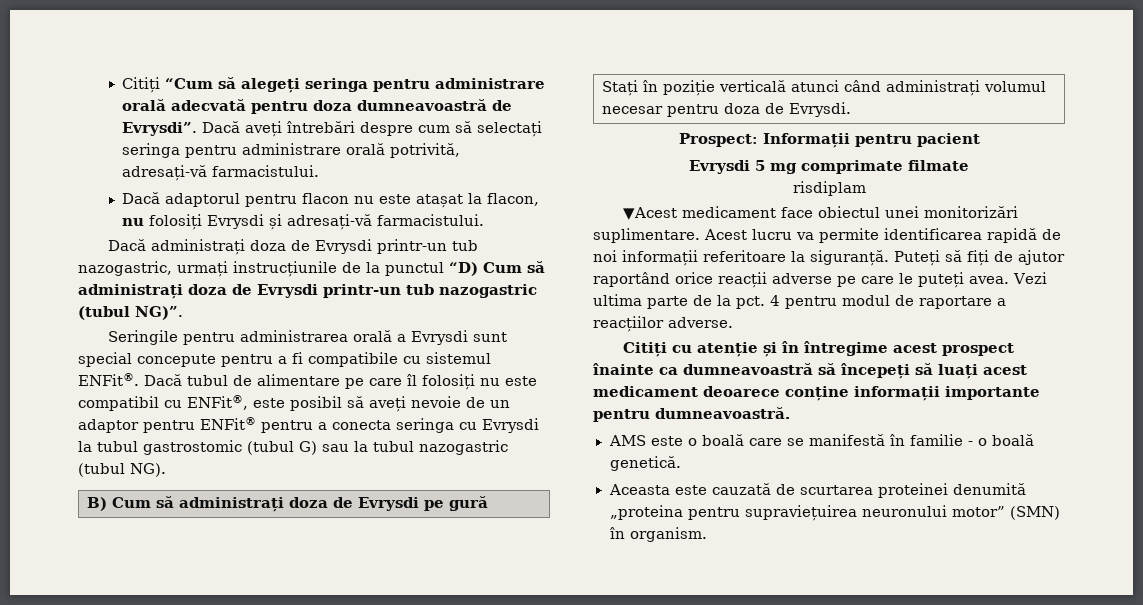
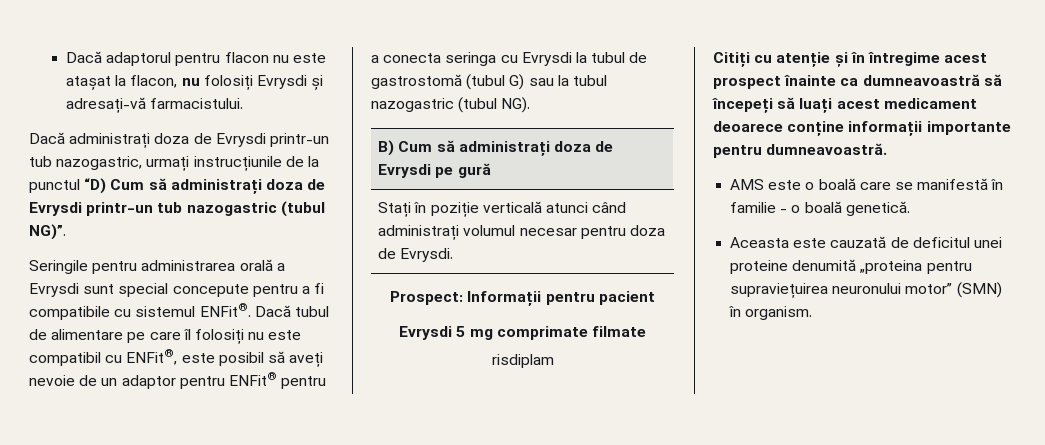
[122,77,546,93] [122,99,513,114] [122,121,543,137] [122,143,461,158] [122,165,320,181] Citiți “Cum să alegeți seringa pentru administrare orală adecvată pentru doza dumneavoastră de Evrysdi”. Dacă aveți întrebări despre cum să selectați seringa pentru administrare orală potrivită, adresați-vă farmacistului. // -> (66, 57) none
[143,440,242,455] gastrostomic -> [629,52,648,63] [371,74,462,89] de gastrostomă
[623,206,1019,220] [593,228,1061,243] [593,250,1065,266] [593,272,1047,288] [593,294,1006,309] [593,316,733,332] // ▼Acest medicament face obiectul unei monitorizări suplimentare. Acest lucru va permite identificarea rapidă de noi informații referitoare la siguranță. Puteți să fiți de ajutor raportând orice reacții adverse pe care le puteți avea. Vezi ultima parte de la pct. 4 pentru modul de raportare a reacțiilor adverse. -> (554, 361) none
[799,483,948,498] scurtarea proteinei -> [912,237,1002,248] [730,260,789,274] deficitul unei proteine

